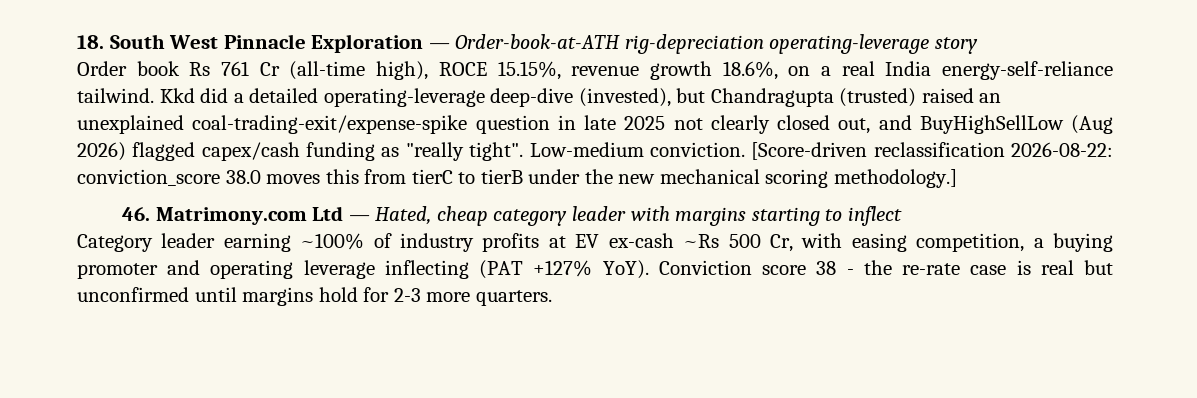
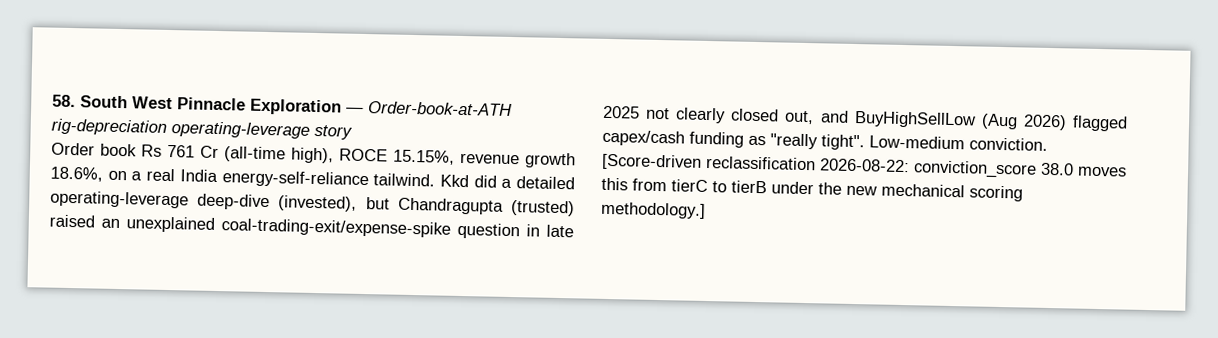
[77,35,104,49] 18. -> [52,94,76,108] 58.
[122,206,902,226] [77,233,1113,252] [77,260,1114,279] [77,287,552,306] // 46. Matrimony.com Ltd — Hated, cheap category leader with margins starting to inflect // Category leader earning ~100% of industry profits at EV ex-cash ~Rs 500 Cr, with easing competition, a buying promoter and operating leverage inflecting (PAT +127% YoY). Conviction score 38 - the re-rate case is real but unconfirmed until margins hold for 2-3 more quarters. -> (706, 210) none

